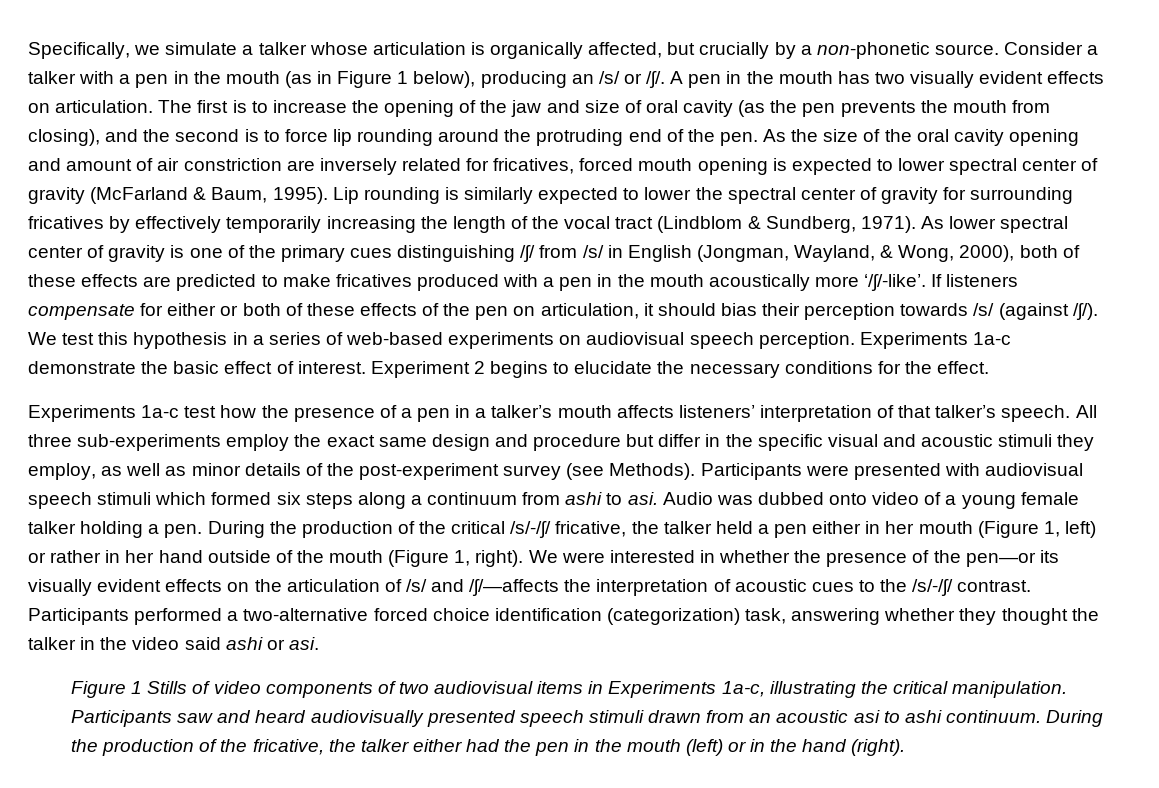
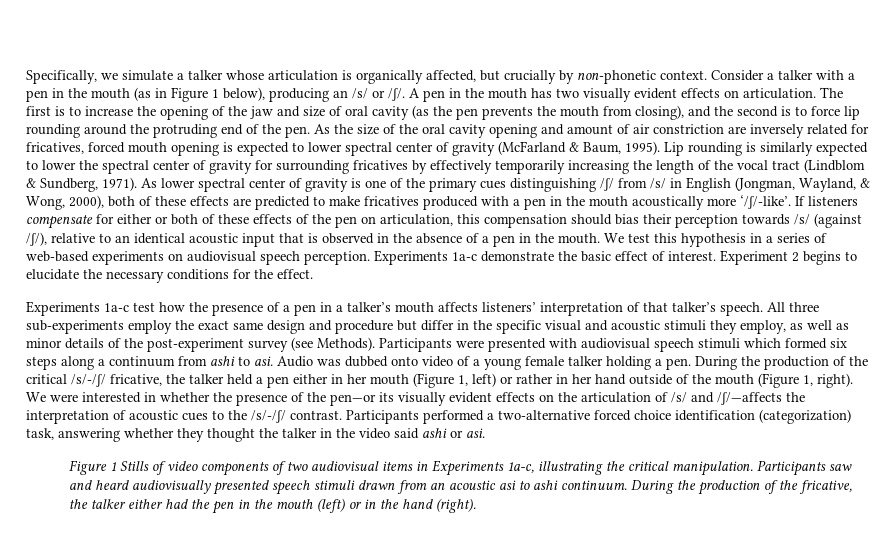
[800,42,999,59] a non-phonetic source. -> [577,70,707,84] non-phonetic context.
[643,303,654,316] it -> [457,214,567,228] this compensation
[1072,303,1098,320] /ʃ/). -> [26,232,600,247] /ʃ/), relative to an identical acoustic input that is observed in the absence of a pen in the mouth.

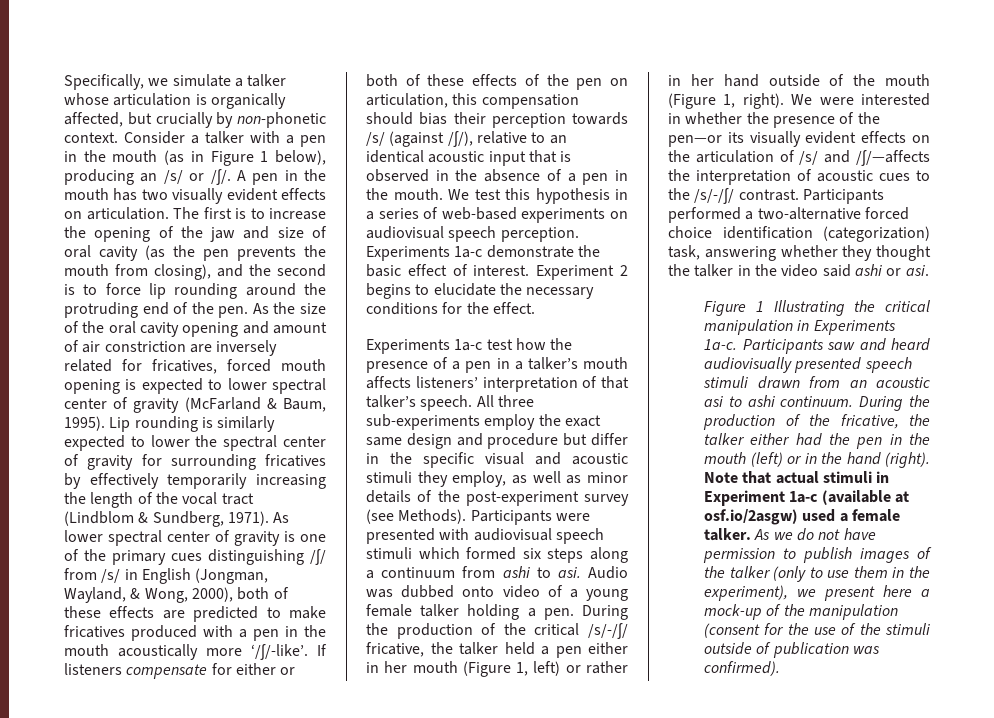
[119,460,753,476] Stills of video components of two audiovisual items in Experiments 1a-c, illustrating the critical manipulation. -> [773,300,930,316] [704,319,896,335] [704,339,738,350] Illustrating the critical manipulation in Experiments 1a-c.
(476, 505) none -> [704,471,890,484] [704,490,910,506] [704,509,901,525] [704,528,876,541] [703,547,932,563] [704,566,930,582] [704,585,930,601] [704,604,899,620] [704,623,930,638] [704,642,881,658] [704,661,781,676] Note that actual stimuli in Experiment 1a-c (available at osf.io/2asgw) used a female talker. As we do not have permission to publish images of the talker (only to use them in the experiment), we present here a mock-up of the manipulation (consent for the use of the stimuli outside of publication was confirmed).

